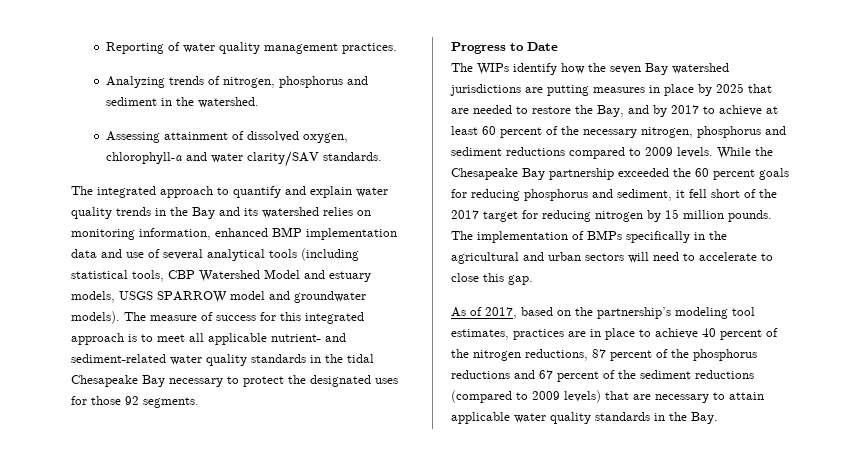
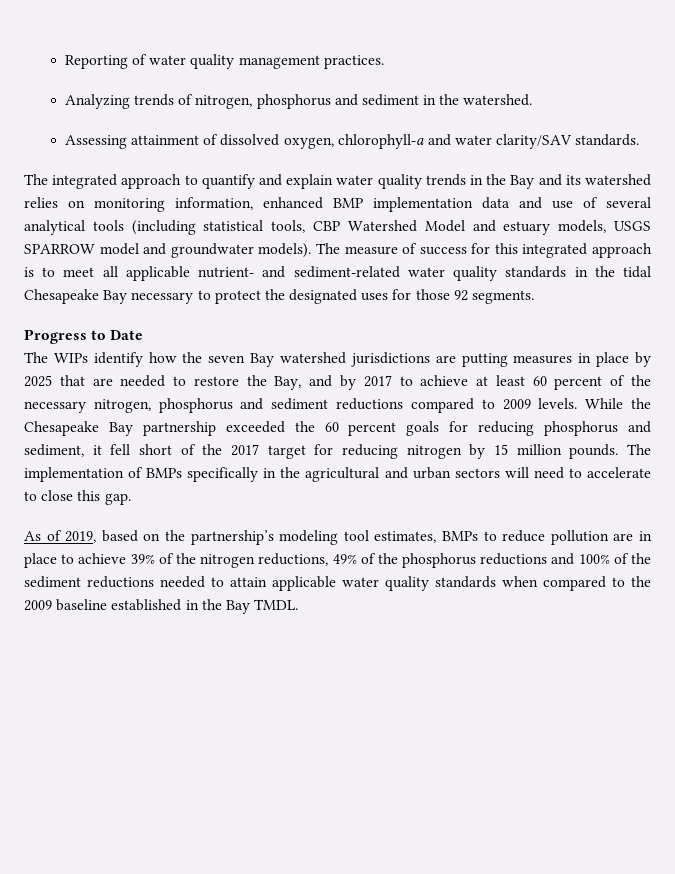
[485,307,517,319] 2017, -> [65,531,97,543] 2019,
[513,329,564,340] practices -> [442,530,609,545] BMPs to reduce pollution
[702,328,762,340] 40 percent -> [130,554,155,564] 39%
[592,349,652,361] 87 percent -> [332,554,357,564] 49%
[539,370,599,382] 67 percent -> [578,554,610,564] 100%
[451,390,709,403] (compared to 2009 levels) that are necessary -> [160,576,205,588] needed
[654,412,718,424] in the Bay. -> [502,576,651,591] [24,599,299,614] when compared to the 2009 baseline established in the Bay TMDL.

